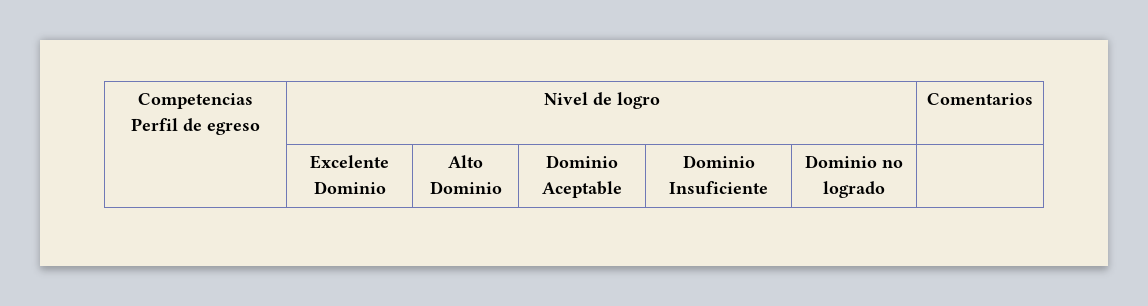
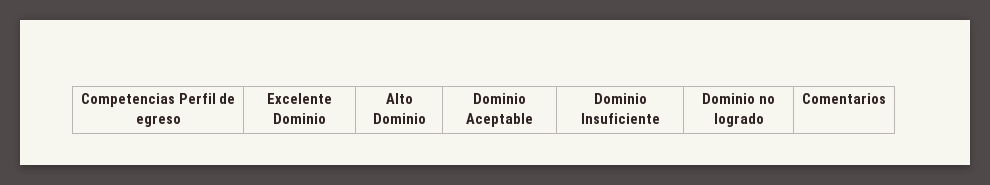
[543,92,660,109] [927,93,1033,105] | Nivel de logro | Comentarios // -> (181, 121) none
(885, 189) none -> [802,93,886,104] Comentarios

